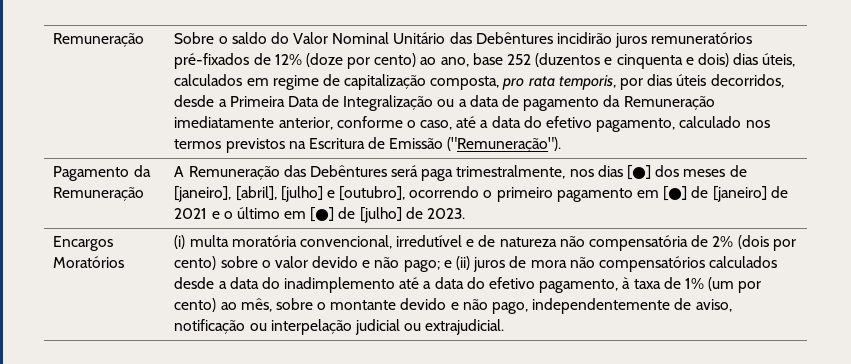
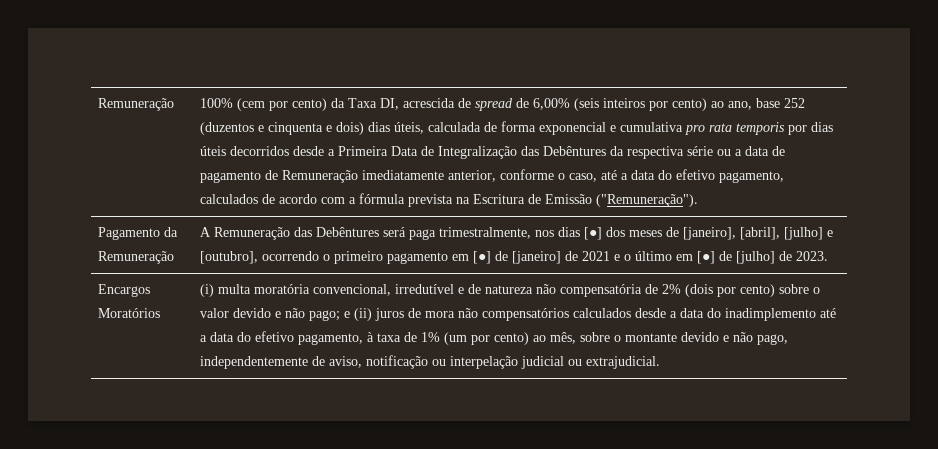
[53,33,145,47] [174,32,753,48] [174,53,343,69] Remuneração | Sobre o saldo do Valor Nominal Unitário das Debêntures incidirão juros remuneratórios pré-fixados de 12% (doze -> [97,98,174,111] [199,98,645,111] Remuneração | 100% (cem por cento) da Taxa DI, acrescida de spread de 6,00% (seis inteiros
[174,74,500,90] calculados em regime de capitalização composta, -> [427,121,683,135] calculada de forma exponencial e cumulativa
[558,75,616,90] temporis, -> [735,122,785,135] temporis
[710,74,784,88] decorridos, -> [229,146,289,156] decorridos
(434, 103) none -> [520,146,713,159] das Debêntures da respectiva série
[603,95,621,107] da -> [264,170,278,180] de
[679,116,770,128] [174,138,285,153] calculado nos termos previstos -> [199,193,453,207] calculados de acordo com a fórmula prevista

